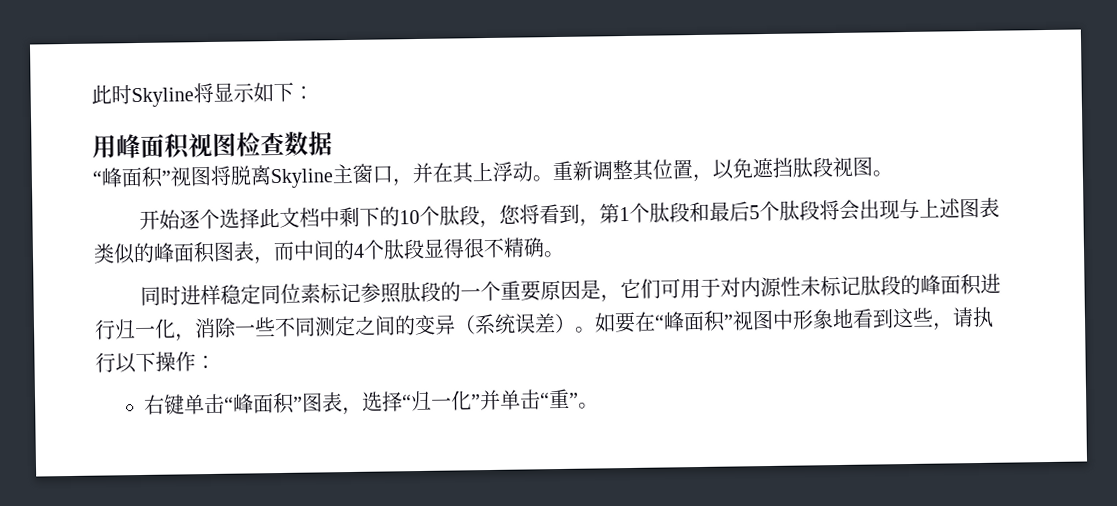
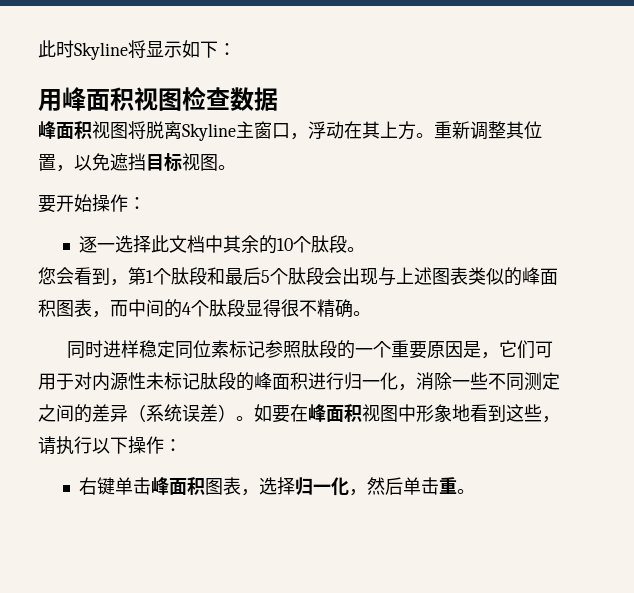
[92,166,171,188] “峰面积” -> [38,121,92,139] 峰面积
[412,161,533,184] 并在其上浮动 -> [308,121,416,140] 浮动在其上方
[792,157,833,178] 肽段 -> [146,153,182,171] 目标
[138,208,220,231] 开始逐个 -> [38,194,146,213] [78,236,115,253] 要开始操作： // 逐一
[338,206,380,228] 剩下 -> [222,235,259,254] 其余
[478,204,540,229] ，您将 -> [346,247,365,252] [38,267,74,285] 。 // 您会
[818,199,840,221] 将 -> (324, 276) none
[414,314,436,336] 变 -> [92,404,110,422] 差
[654,310,734,332] “峰面积” -> [308,404,362,422] 峰面积
[223,388,579,416] “峰面积”图表，选择“归一化”并单击“重” -> [150,477,457,496] 峰面积图表，选择归一化，然后单击重

